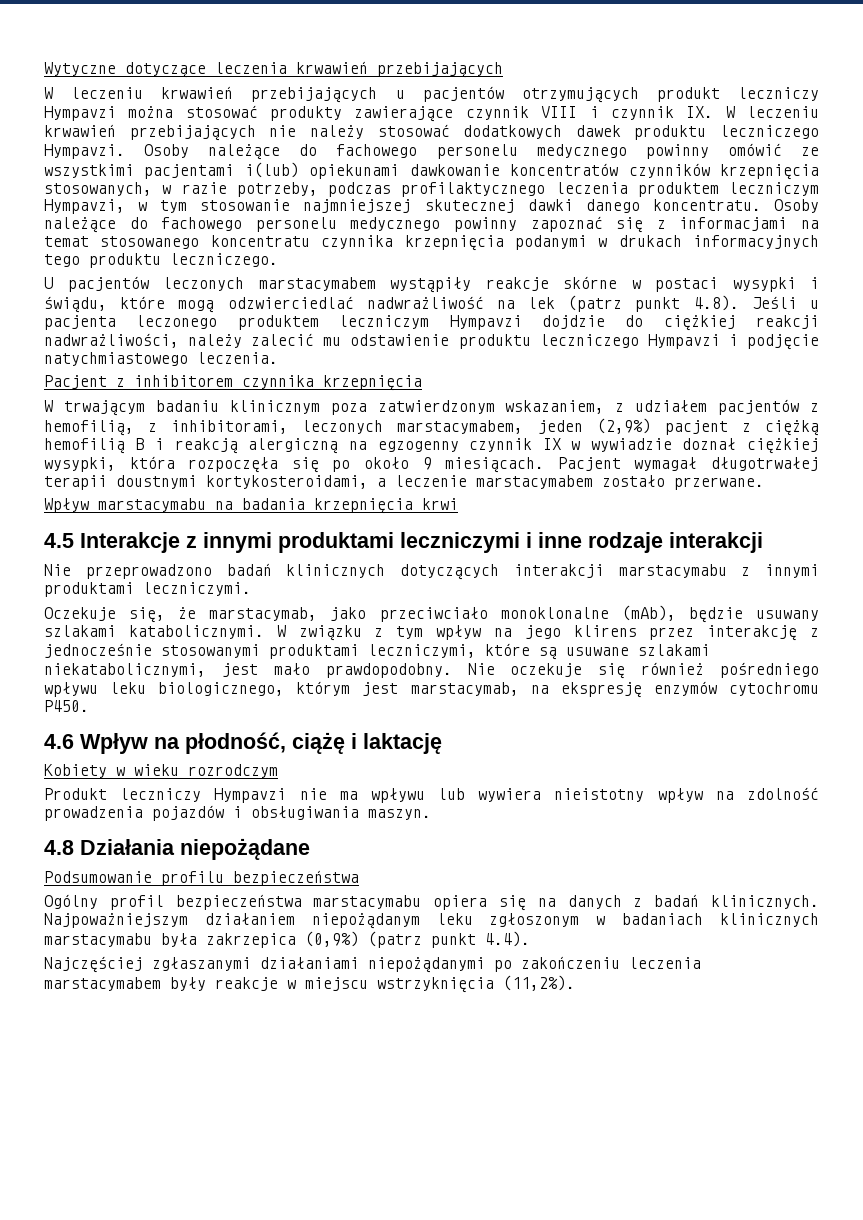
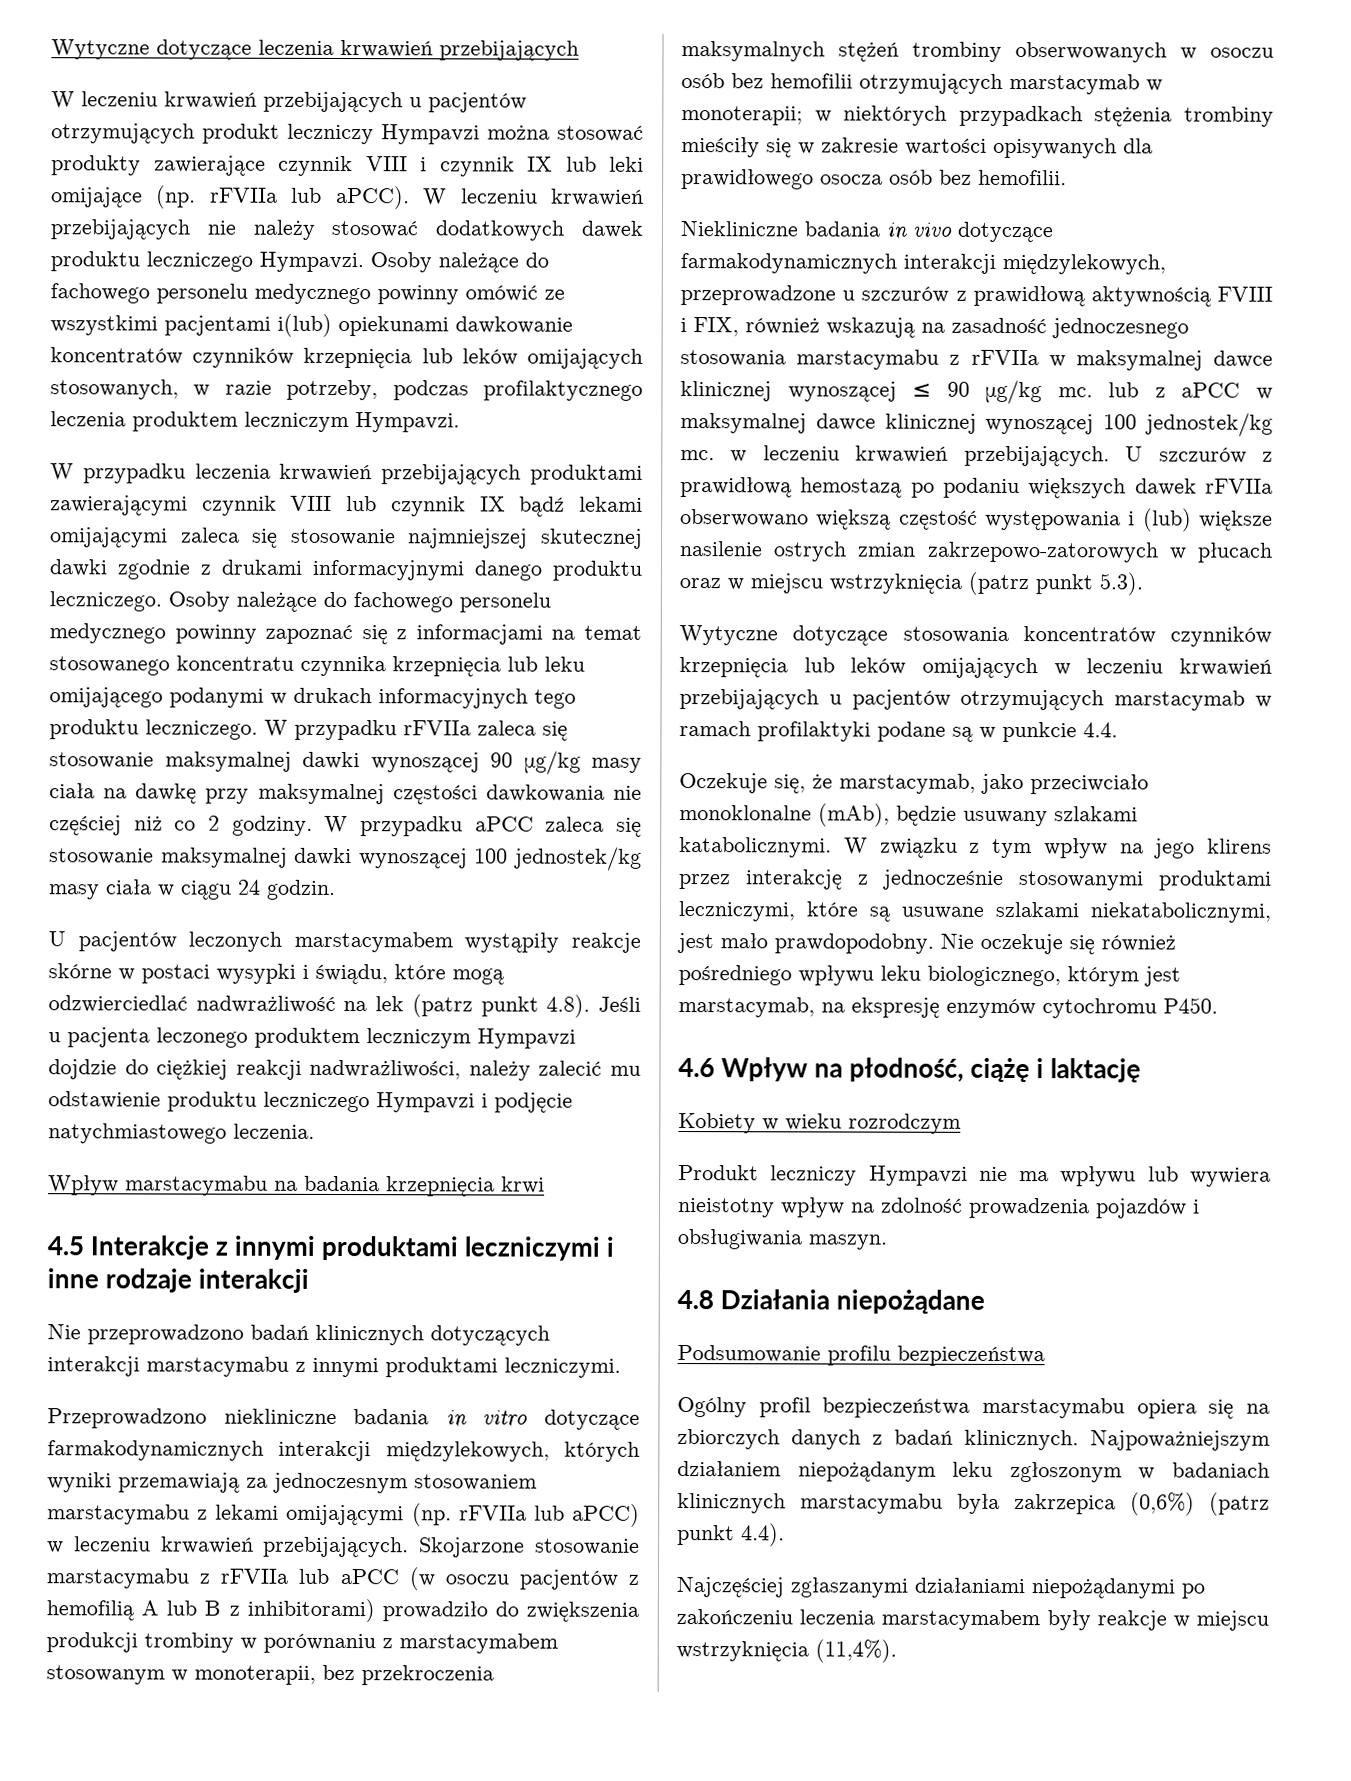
[686,106,714,118] IX. -> [527,156,644,172] [51,185,410,210] IX lub leki omijające (np. rFVIIa lub aPCC).
(819, 172) none -> [421,348,643,369] lub leków omijających
[44,199,761,214] Hympavzi, w tym stosowanie najmniejszej skutecznej dawki danego koncentratu. -> [355,412,460,433] [50,463,643,485] [50,495,643,517] [50,527,643,549] [49,559,642,581] [49,591,162,612] Hympavzi. // W przypadku leczenia krwawień przebijających produktami zawierającymi czynnik VIII lub czynnik IX bądź lekami omijającymi zaleca się stosowanie najmniejszej skutecznej dawki zgodnie z drukami informacyjnymi danego produktu leczniczego.
(504, 243) none -> [507,656,585,672] [49,687,163,708] lub leku omijającego
(278, 260) none -> [264,719,568,741] [49,750,642,775] [49,783,642,805] [49,815,642,837] [49,846,642,871] [48,879,336,900] W przypadku rFVIIa zaleca się stosowanie maksymalnej dawki wynoszącej 90 μg/kg masy ciała na dawkę przy maksymalnej częstości dawkowania nie częściej niż co 2 godziny. W przypadku aPCC zaleca się stosowanie maksymalnej dawki wynoszącej 100 jednostek/kg masy ciała w ciągu 24 godzin.
[44,375,422,391] [44,399,819,416] [44,418,819,436] [44,438,820,454] [44,456,820,473] [44,475,764,490] // Pacjent z inhibitorem czynnika krzepnięcia // W trwającym badaniu klinicznym poza zatwierdzonym wskazaniem, z udziałem pacjentów z hemofilią, z inhibitorami, leczonych marstacymabem, jeden (2,9%) pacjent z ciężką hemofilią B i reakcją alergiczną na egzogenny czynnik IX w wywiadzie doznał ciężkiej wysypki, która rozpoczęła się po około 9 miesiącach. Pacjent wymagał długotrwałej terapii doustnymi kortykosteroidami, a leczenie marstacymabem zostało przerwane. -> (315, 1131) none
(251, 589) none -> [47,1408,641,1430] [47,1440,640,1462] [47,1472,537,1494] [47,1503,640,1527] [47,1536,640,1558] [46,1567,639,1591] [46,1598,639,1623] [46,1632,558,1654] [46,1664,494,1686] [681,41,1274,63] [681,73,1163,95] [681,105,1274,127] [681,137,1153,159] [681,169,1067,190] [680,221,1053,243] [680,253,1166,275] [680,285,1273,307] [680,317,1189,339] [680,349,1273,371] [680,379,1273,405] [680,412,1273,437] [680,445,1273,467] [680,477,1273,499] [680,508,1273,532] [679,541,1273,563] [679,571,1143,596] [679,625,1272,647] [679,657,1272,679] [679,689,1272,711] [679,721,1118,743] // Przeprowadzono niekliniczne badania in vitro dotyczące farmakodynamicznych interakcji międzylekowych, których wyniki przemawiają za jednoczesnym stosowaniem marstacymabu z lekami omijającymi (np. rFVIIa lub aPCC) w leczeniu krwawień przebijających. Skojarzone stosowanie marstacymabu z rFVIIa lub aPCC (w osoczu pacjentów z hemofilią A lub B z inhibitorami) prowadziło do zwiększenia produkcji trombiny w porównaniu z marstacymabem stosowanym w monoterapii, bez przekroczenia maksymalnych stężeń trombiny obserwowanych w osoczu osób bez hemofilii otrzymujących marstacymab w monoterapii; w niektórych przypadkach stężenia trombiny mieściły się w zakresie wartości opisywanych dla prawidłowego osocza osób bez hemofilii. // Niekliniczne badania in vivo dotyczące farmakodynamicznych interakcji międzylekowych, przeprowadzone u szczurów z prawidłową aktywnością FVIII i FIX, również wskazują na zasadność jednoczesnego stosowania marstacymabu z rFVIIa w maksymalnej dawce klinicznej wynoszącej ≤ 90 μg/kg mc. lub z aPCC w maksymalnej dawce klinicznej wynoszącej 100 jednostek/kg mc. w leczeniu krwawień przebijających. U szczurów z prawidłową hemostazą po podaniu większych dawek rFVIIa obserwowano większą częstość występowania i (lub) większe nasilenie ostrych zmian zakrzepowo-zatorowych w płucach oraz w miejscu wstrzyknięcia (patrz punkt 5.3). // Wytyczne dotyczące stosowania koncentratów czynników krzepnięcia lub leków omijających w leczeniu krwawień przebijających u pacjentów otrzymujących marstacymab w ramach profilaktyki podane są w punkcie 4.4.
(556, 902) none -> [677,1429,780,1450] zbiorczych
[305,931,359,947] (0,9%) -> [1130,1492,1195,1516] (0,6%)
[503,975,575,991] (11,2%). -> [815,1639,897,1663] (11,4%).

